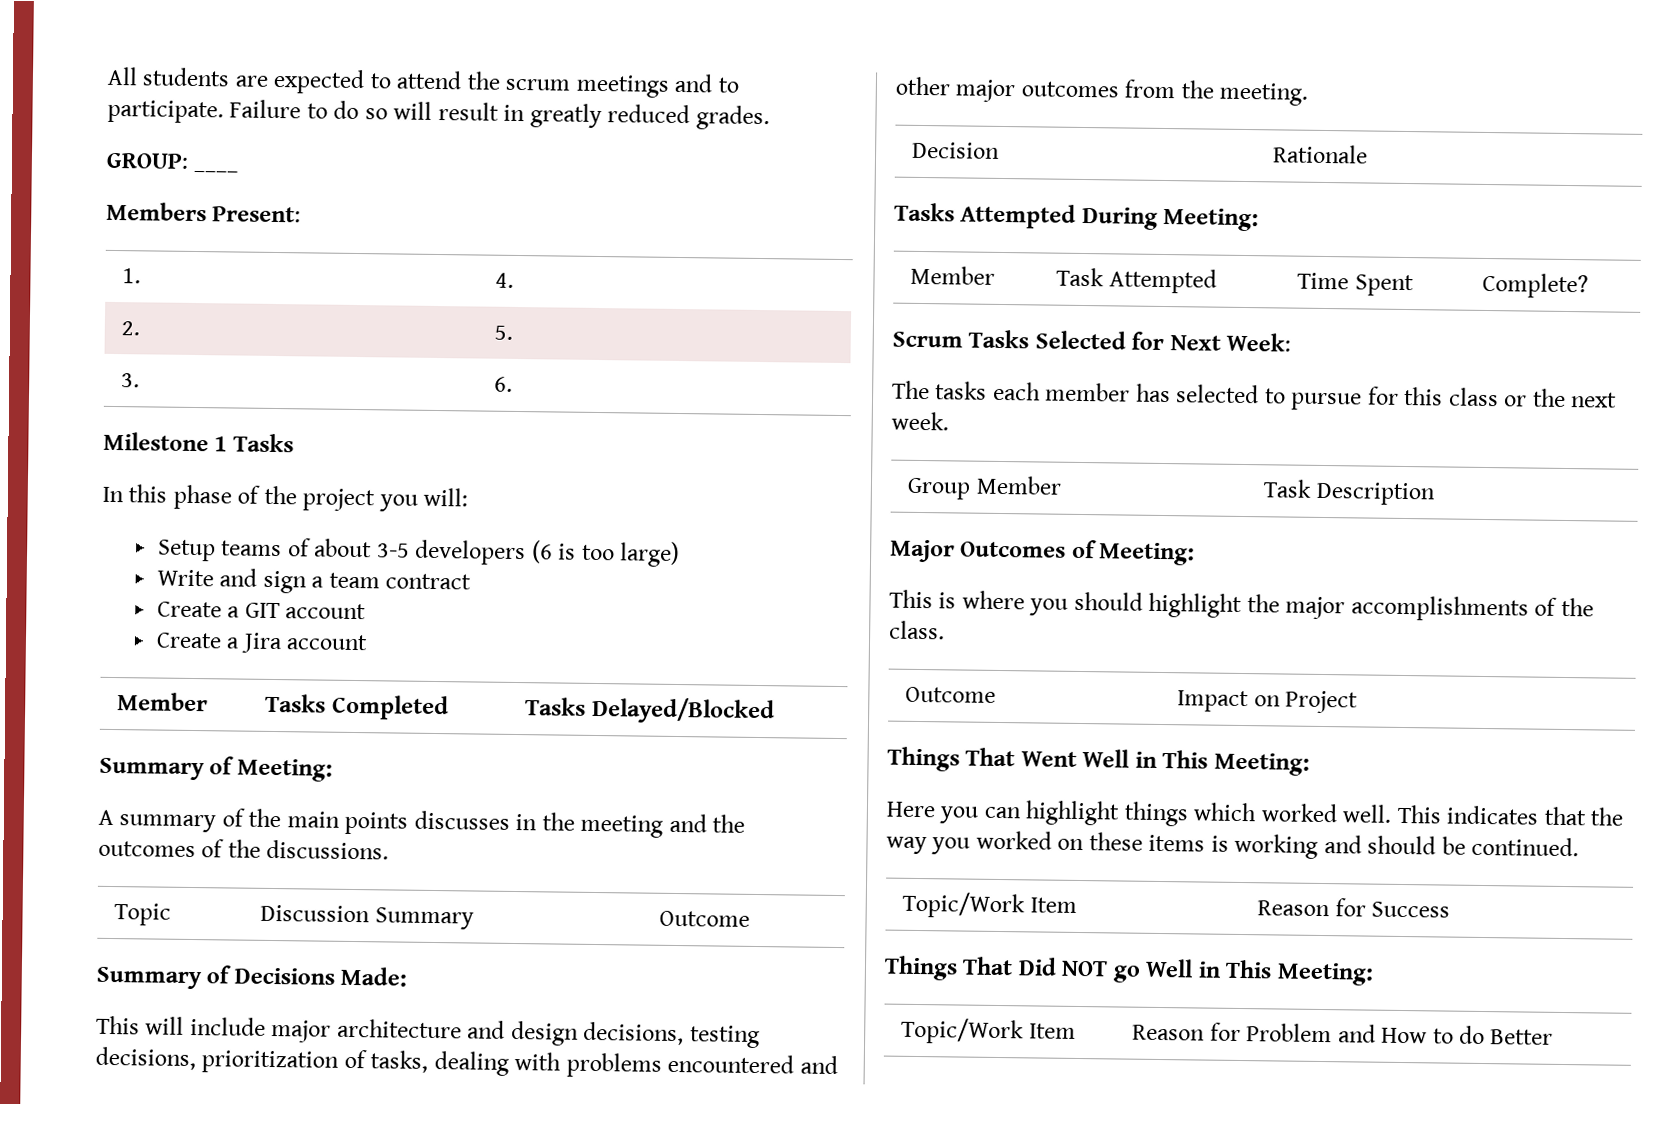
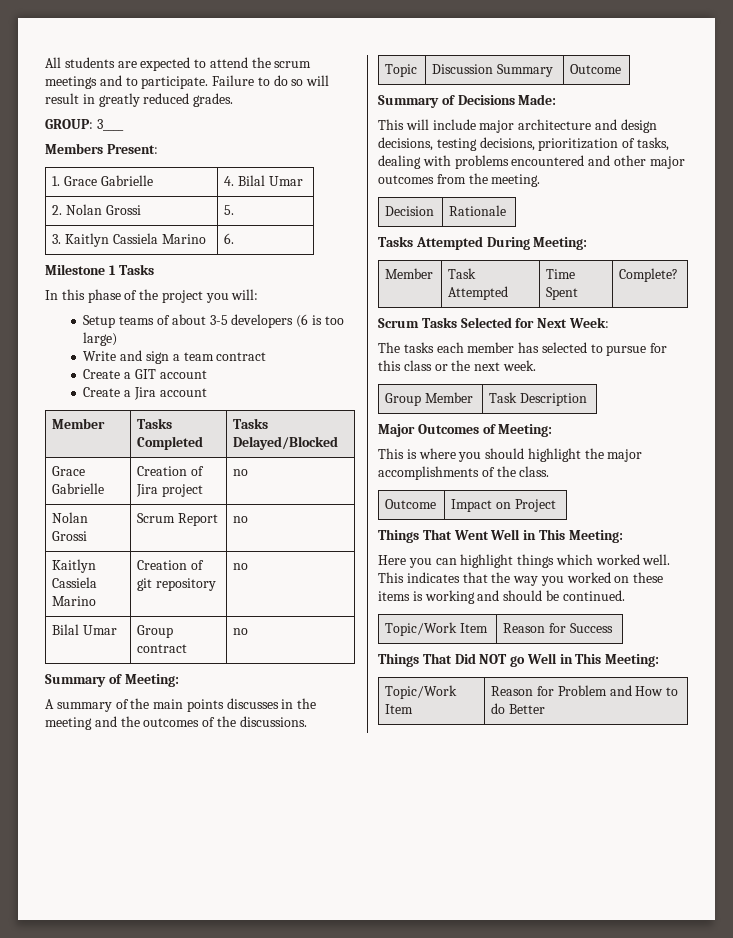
[193,168,239,173] ____ -> [96,119,124,131] 3____
(142, 276) none -> [64,175,153,186] Grace Gabrielle
(515, 280) none -> [238,175,303,186] Bilal Umar
(141, 328) none -> [66,204,141,215] Nolan Grossi
(141, 380) none -> [65,233,206,247] Kaitlyn Cassiela Marino
(775, 710) none -> [52,466,86,476] [52,483,105,494] [137,466,205,476] [136,484,204,497] [233,469,249,476] [52,512,89,523] [52,531,88,541] [137,513,219,526] [233,516,249,523] [52,559,97,573] [52,577,98,588] [52,596,97,606] [137,560,205,570] [137,578,217,591] [233,563,249,570] [52,624,118,635] [137,625,174,638] [137,644,188,653] [233,628,249,635] // Grace Gabrielle | Creation of Jira project | no // Nolan Grossi | Scrum Report | no // Kaitlyn Cassiela Marino | Creation of git repository | no // Bilal Umar | Group contract | no

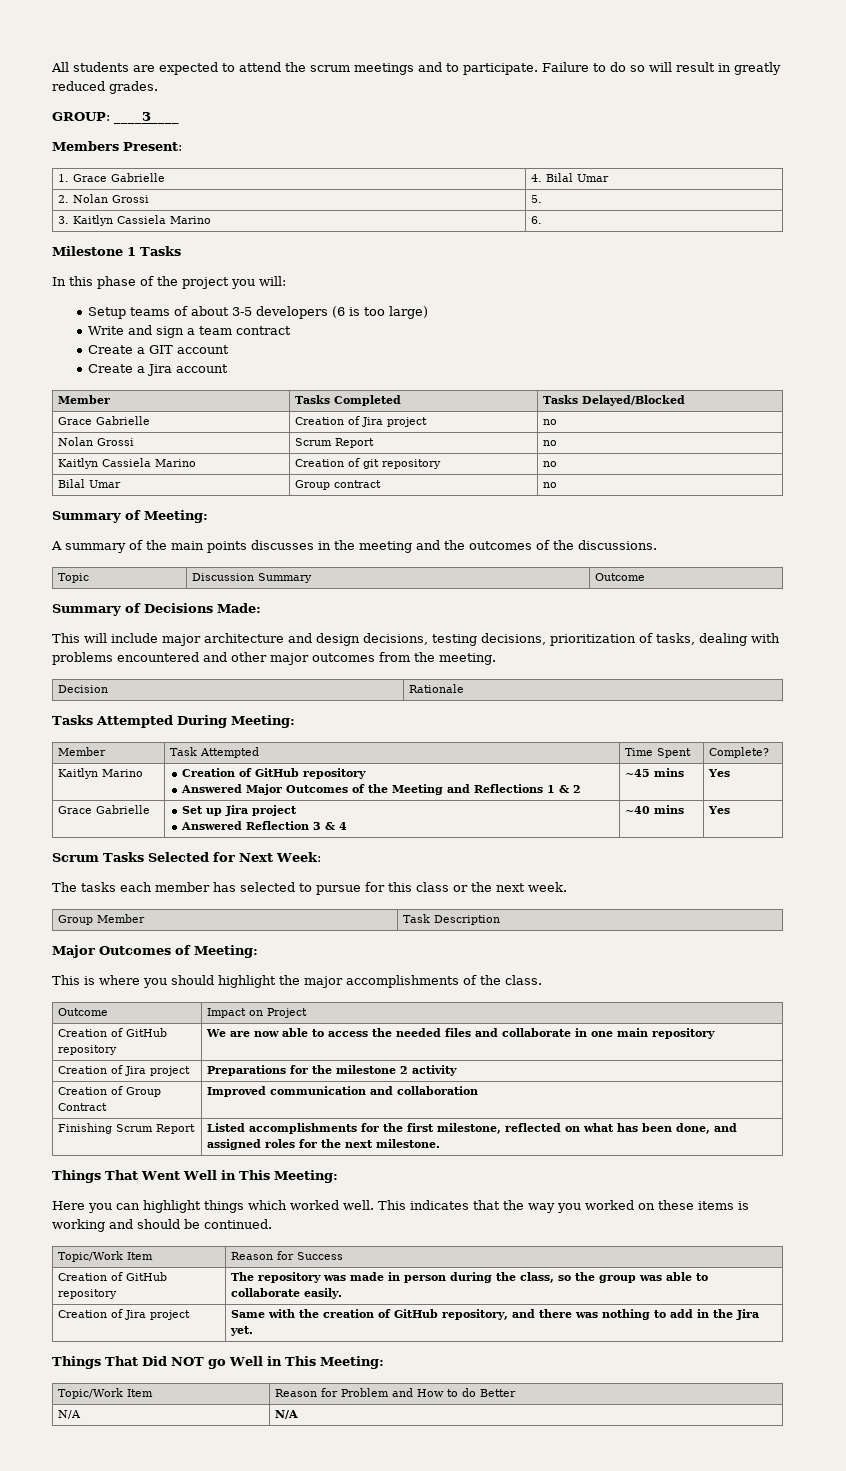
[96,119,124,131] 3____ -> [114,112,179,124] ____3____
(679, 275) none -> [57,768,143,779] [182,768,367,779] [181,784,582,795] [624,768,684,777] [707,769,730,777] [57,805,150,814] [182,805,298,816] [181,821,348,830] [624,805,684,814] [707,806,730,814] // Kaitlyn Marino | Creation of GitHub repository // Answered Major Outcomes of the Meeting and Reflections 1 & 2 | ~45 mins | Yes // Grace Gabrielle | Set up Jira project // Answered Reflection 3 & 4 | ~40 mins | Yes
(556, 505) none -> [57,1028,167,1037] [57,1045,117,1055] [205,1028,715,1039] [57,1065,190,1076] [206,1065,457,1076] [57,1086,161,1097] [57,1103,107,1111] [206,1086,478,1097] [57,1123,195,1134] [206,1123,737,1134] [206,1139,440,1150] // Creation of GitHub repository | We are now able to access the needed files and collaborate in one main repository // Creation of Jira project | Preparations for the milestone 2 activity // Creation of Group Contract | Improved communication and collaboration // Finishing Scrum Report | Listed accomplishments for the first milestone, reflected on what has been done, and assigned roles for the next milestone.
(613, 628) none -> [57,1272,167,1281] [57,1289,117,1299] [230,1272,708,1283] [230,1288,342,1299] [57,1309,190,1320] [230,1309,759,1320] [229,1326,253,1336] // Creation of GitHub repository | The repository was made in person during the class, so the group was able to collaborate easily. // Creation of Jira project | Same with the creation of GitHub repository, and there was nothing to add in the Jira yet.
(546, 709) none -> [57,1410,81,1419] [274,1410,298,1419] // N/A | N/A

